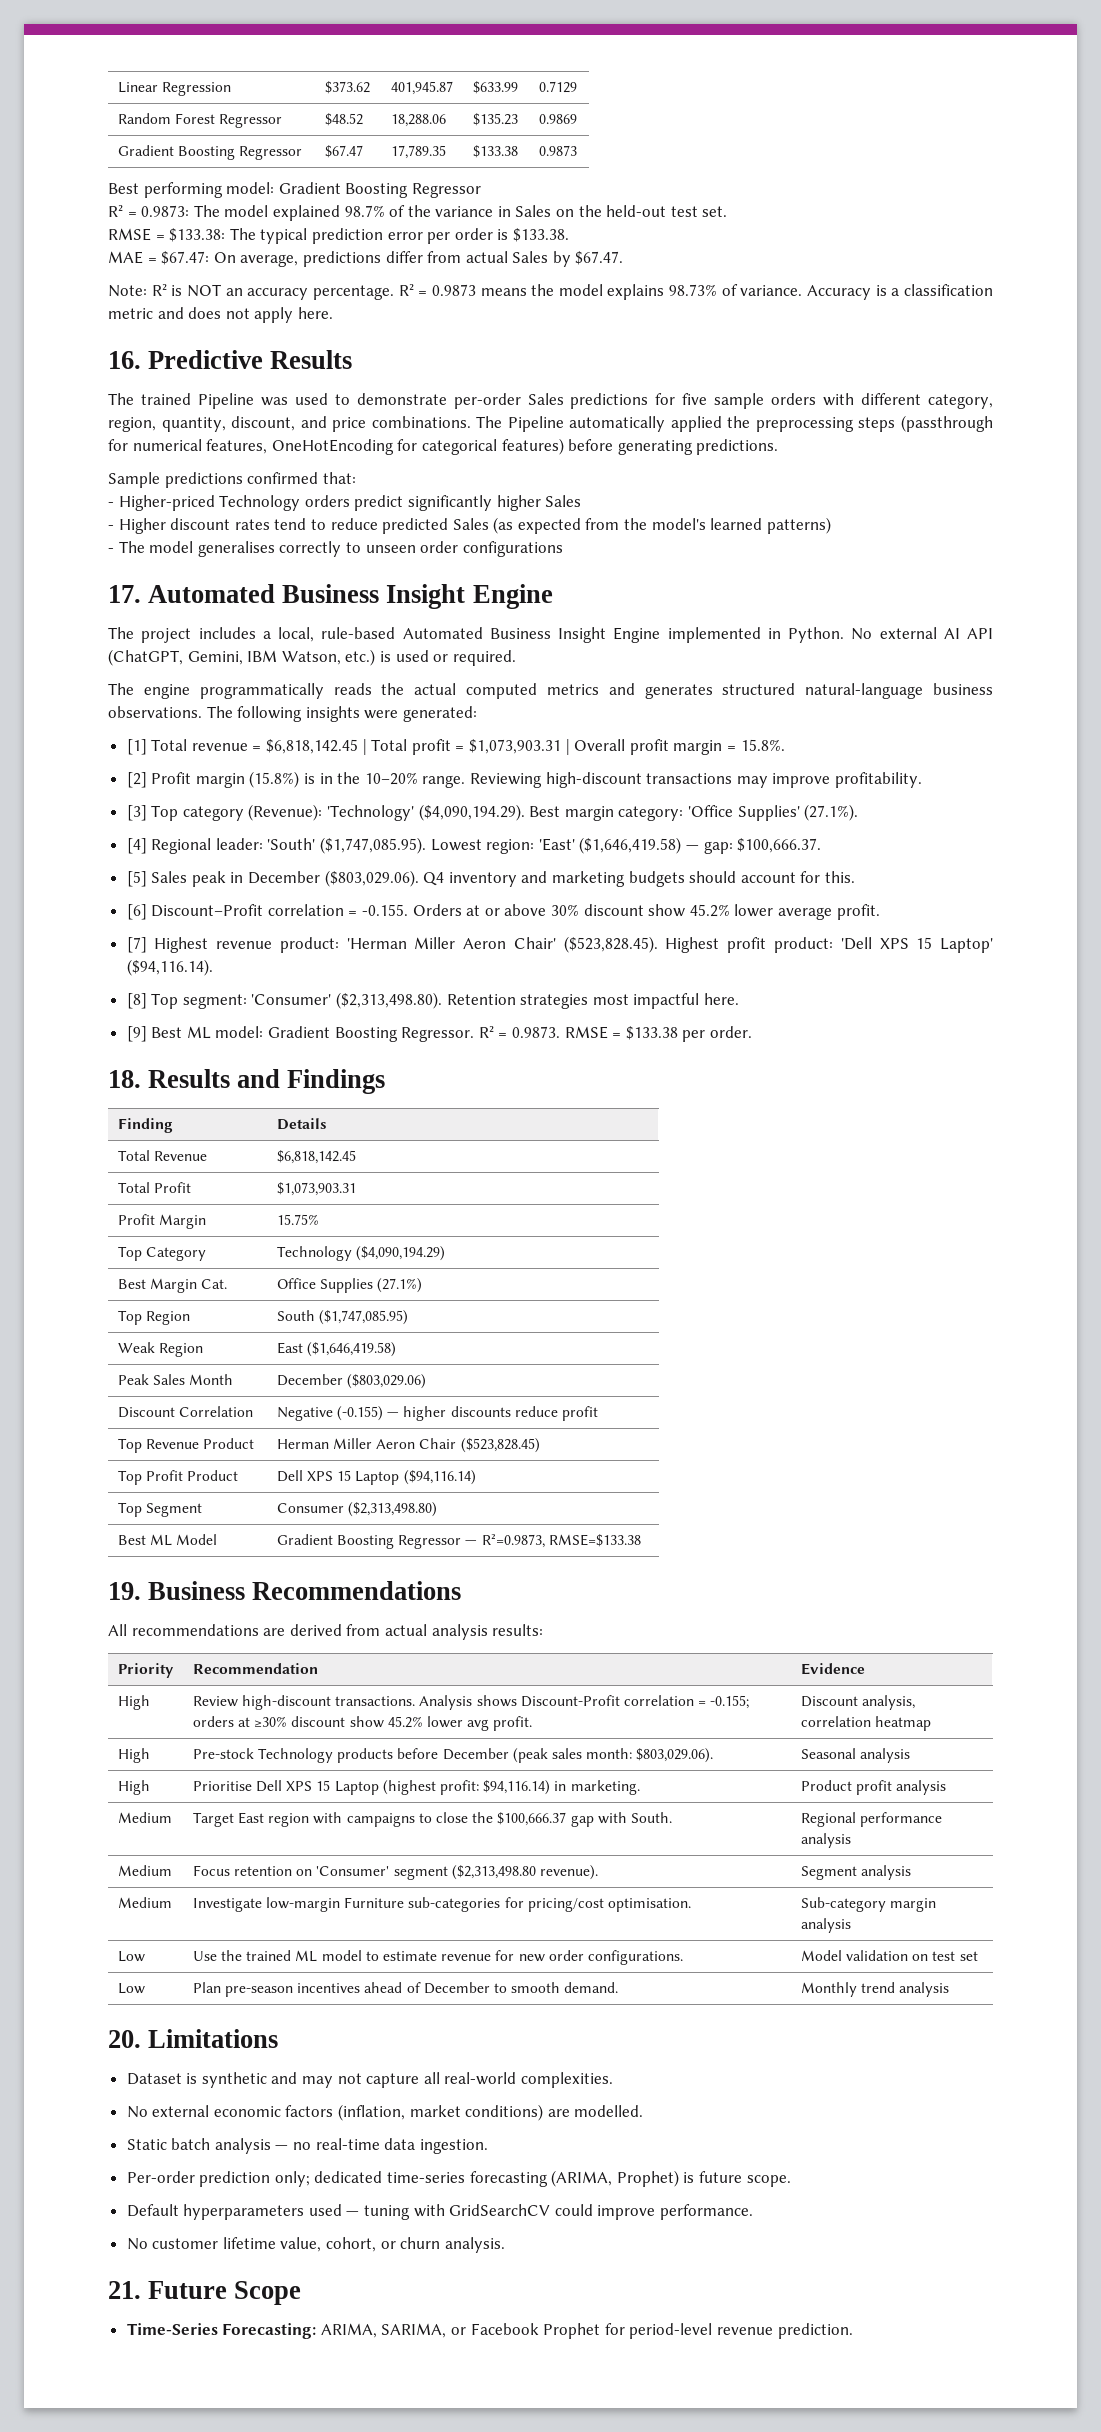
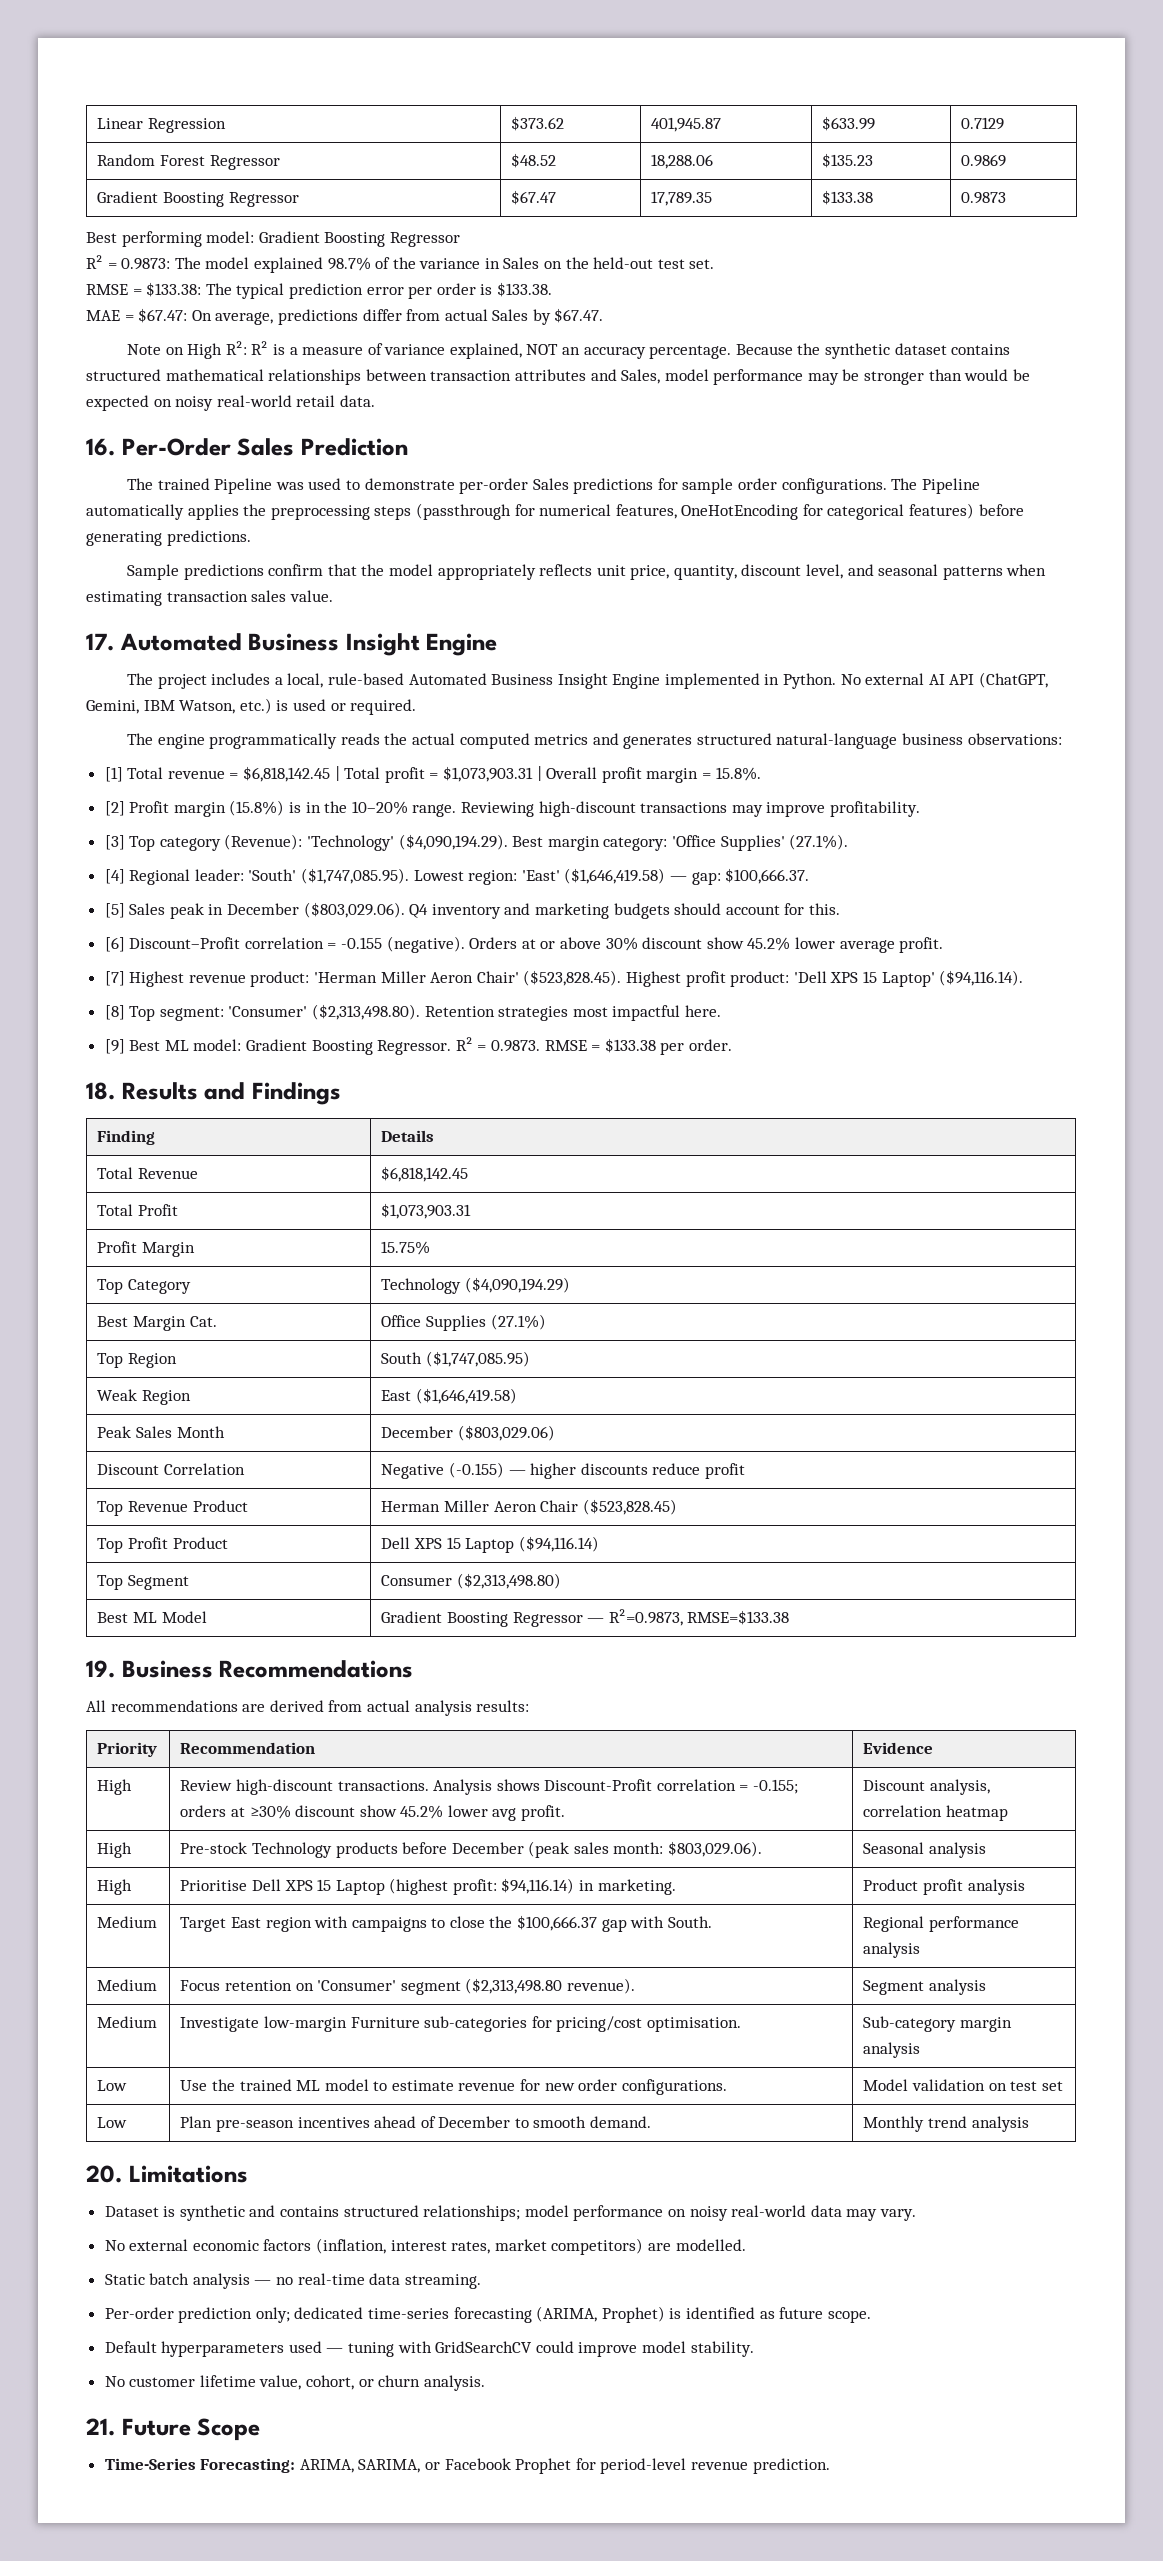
[108,284,993,300] [108,307,333,323] [108,350,353,369] Note: R² is NOT an accuracy percentage. R² = 0.9873 means the model explains 98.73% of variance. Accuracy is a classification metric and does not apply here. // 16. Predictive Results -> [126,341,1011,359] [86,369,1030,385] [86,395,375,411] [86,438,408,456] Note on High R²: R² is a measure of variance explained, NOT an accuracy percentage. Because the synthetic dataset contains structured mathematical relationships between transaction attributes and Sales, model performance may be stronger than would be expected on noisy real-world retail data. // 16. Per-Order Sales Prediction
[682,393,993,409] [108,416,471,432] five sample orders with different category, region, quantity, discount, and price combinations. -> [682,478,887,494] sample order configurations.
[670,416,722,432] applied -> [187,504,239,520] applies
[247,472,356,484] [108,495,582,511] [108,517,831,534] [108,541,563,557] confirmed that: // - Higher-priced Technology orders predict significantly higher Sales // - Higher discount rates tend to reduce predicted Sales (as expected from the model's learned patterns) // - The model generalises correctly to unseen order configurations -> [268,564,1047,580] [86,590,333,606] confirm that the model appropriately reflects unit price, quantity, discount level, and seasonal patterns when estimating transaction sales value.
[108,706,477,722] observations. The following insights were generated: -> [967,733,1062,745] observations:
[362,904,409,916] -0.155. -> [341,936,465,953] -0.155 (negative).
[302,2072,614,2088] may not capture all real-world complexities. -> [280,2205,916,2221] contains structured relationships; model performance on noisy real-world data may vary.
[409,2104,544,2121] market conditions) -> [390,2238,644,2255] interest rates, market competitors)
[419,2139,488,2154] ingestion. -> [404,2274,481,2289] streaming.
(695, 2177) none -> [686,2307,775,2319] identified as
[660,2204,754,2220] performance. -> [642,2341,754,2357] model stability.

